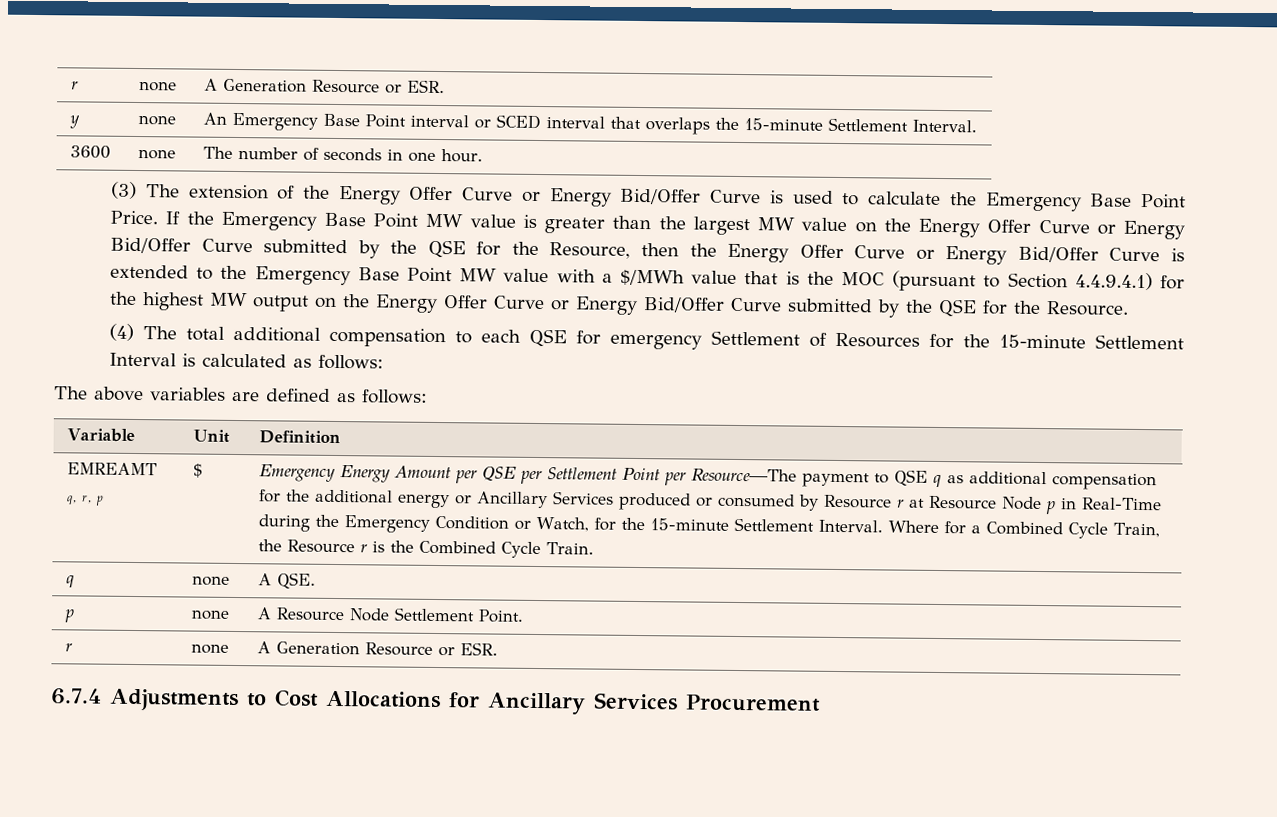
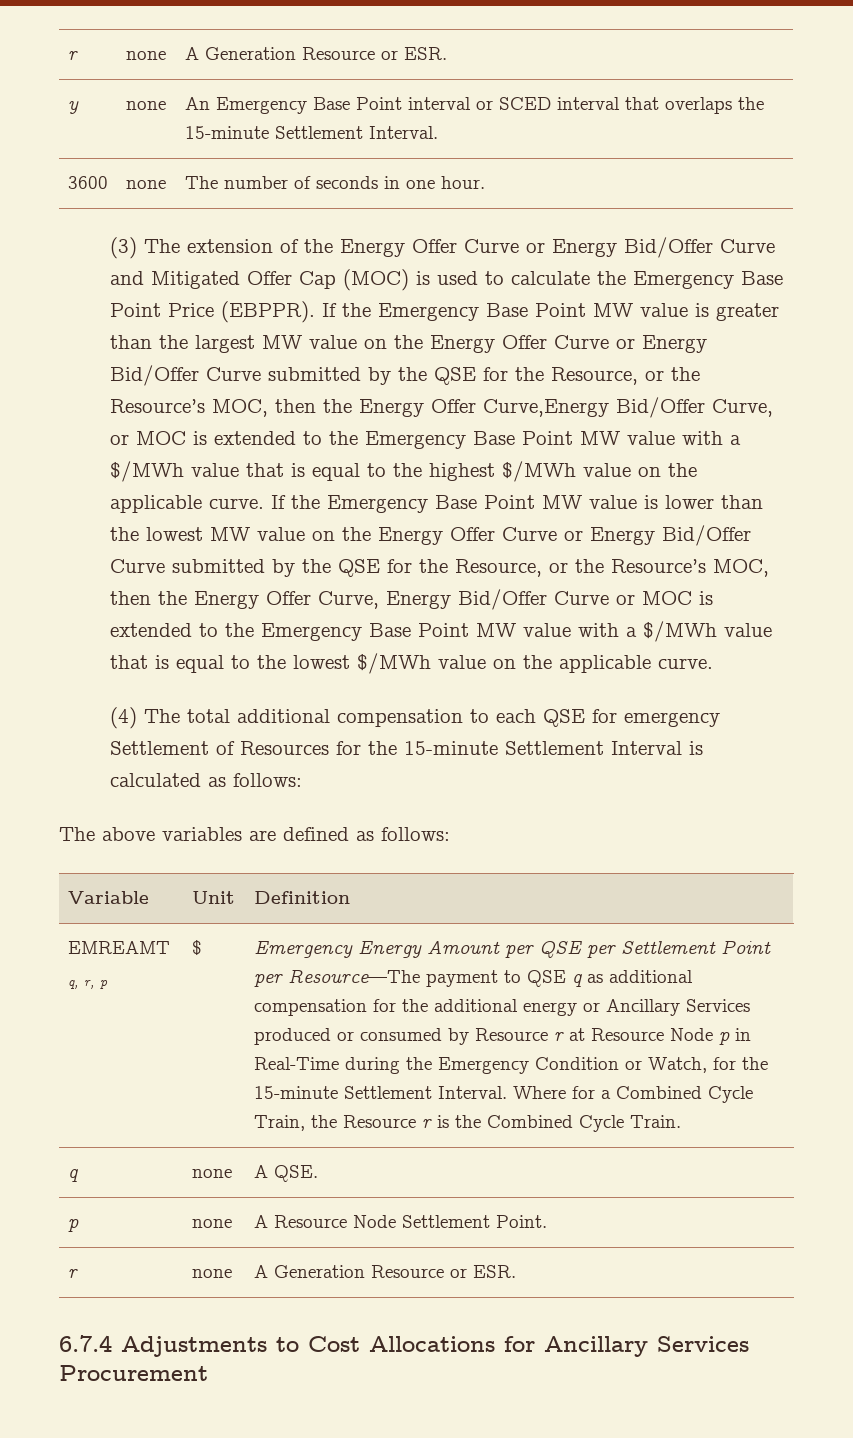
(762, 196) none -> [109,269,409,291] and Mitigated Offer Cap (MOC)
[110,210,159,225] Price. -> [167,301,315,323] Price (EBPPR).
[641,243,1161,265] then the Energy Offer Curve or Energy Bid/Offer Curve -> [644,367,700,381] [109,397,773,418] [109,431,186,445] or the Resource’s MOC, then the Energy Offer Curve,Energy Bid/Offer Curve, or MOC
[806,270,1186,292] [110,291,310,312] the MOC (pursuant to Section 4.4.9.4.1) for the highest MW output -> [311,461,697,482] [109,495,763,513] [109,527,305,541] equal to the highest $/MWh value on the applicable curve. If the Emergency Base Point MW value is lower than the lowest MW value
[1046,301,1130,316] Resource. -> [454,559,769,577] [109,589,713,610] [109,621,772,642] [109,653,713,674] Resource, or the Resource’s MOC, then the Energy Offer Curve, Energy Bid/Offer Curve or MOC is extended to the Emergency Base Point MW value with a $/MWh value that is equal to the lowest $/MWh value on the applicable curve.

